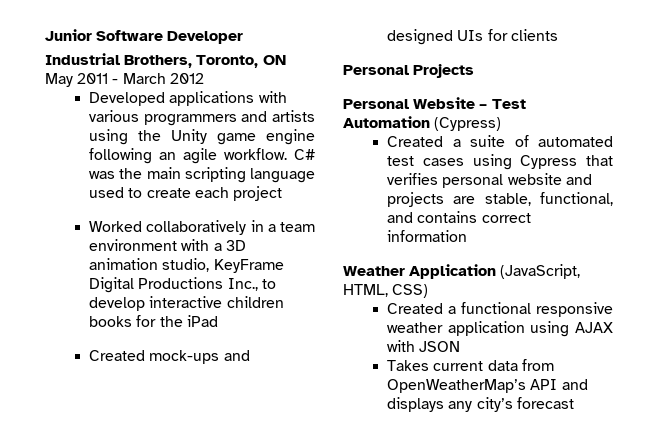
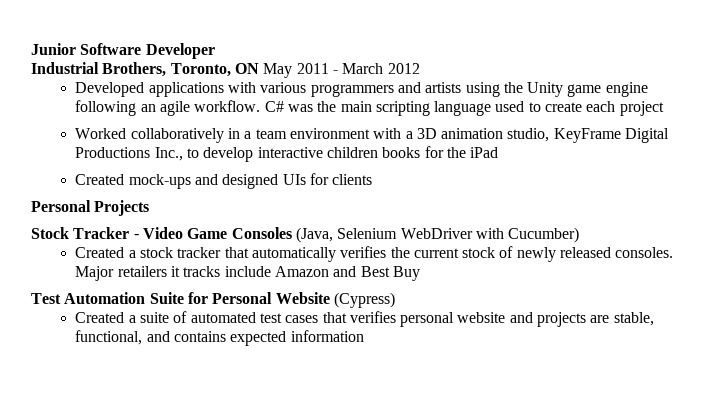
[343,97,526,109] [343,116,430,128] Personal Website – Test Automation -> [31,227,580,243] [75,246,674,262] [75,266,420,281] [31,292,330,304] Stock Tracker - Video Game Consoles (Java, Selenium WebDriver with Cucumber) // Created a stock tracker that automatically verifies the current stock of newly released consoles. Major retailers it tracks include Amazon and Best Buy // Test Automation Suite for Personal Website
[472,154,578,170] using Cypress -> (319, 319) none
[481,213,531,223] correct -> [230,331,287,346] expected
[343,264,581,279] [343,284,429,298] [387,302,613,317] [387,321,613,337] [387,340,461,352] [387,359,554,371] [387,379,588,393] [387,397,574,412] // Weather Application (JavaScript, HTML, CSS) // Created a functional responsive weather application using AJAX with JSON // Takes current data from OpenWeatherMap’s API and displays any city’s forecast -> (364, 336) none

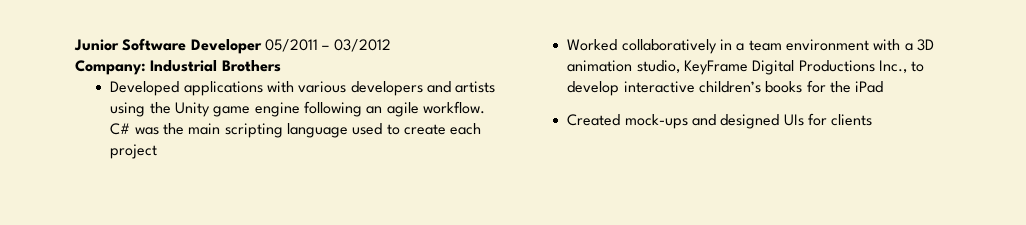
[31,62,420,78] // Industrial Brothers, Toronto, ON May 2011 - March 2012 -> [264,39,391,52] [75,60,281,75] 05/2011 – 03/2012 // Company: Industrial Brothers
[310,84,394,97] programmers -> [350,81,423,96] developers
[326,147,378,158] children -> [699,81,762,93] children’s
[31,200,150,216] [31,227,580,243] [75,246,674,262] [75,266,420,281] [31,292,395,308] [75,311,654,327] [75,330,364,346] // Personal Projects // Stock Tracker - Video Game Consoles (Java, Selenium WebDriver with Cucumber) // Created a stock tracker that automatically verifies the current stock of newly released consoles. Major retailers it tracks include Amazon and Best Buy // Test Automation Suite for Personal Website (Cypress) // Created a suite of automated test cases that verifies personal website and projects are stable, functional, and contains expected information -> (873, 120) none

